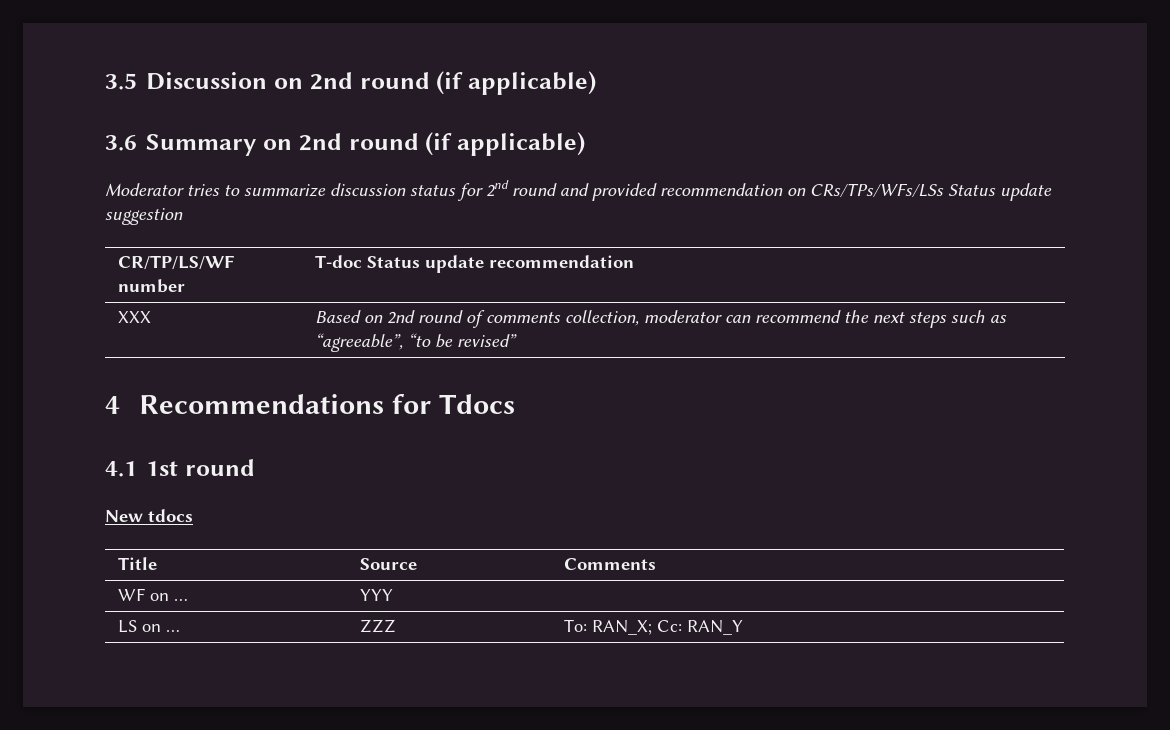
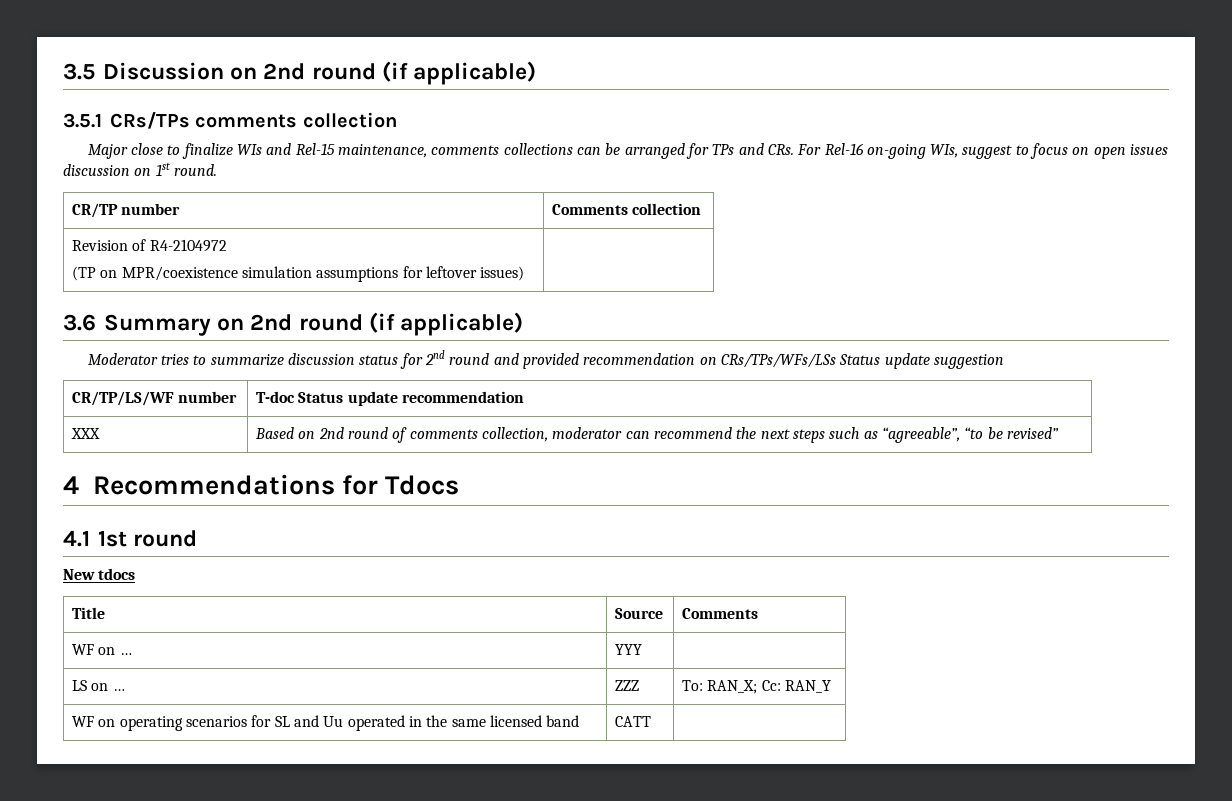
(596, 83) none -> [63,112,397,129] [87,143,1169,159] [63,162,217,176] [72,203,181,218] [552,203,702,215] [72,239,227,252] [72,266,525,282] // 3.5.1 CRs/TPs comments collection // Major close to finalize WIs and Rel-15 maintenance, comments collections can be arranged for TPs and CRs. For Rel-16 on-going WIs, suggest to focus on open issues discussion on 1st round. // CR/TP number | Comments collection // Revision of R4-2104972 // (TP on MPR/coexistence simulation assumptions for leftover issues) |
(743, 627) none -> [72,715,580,731] [615,716,652,727] // WF on operating scenarios for SL and Uu operated in the same licensed band | CATT |

